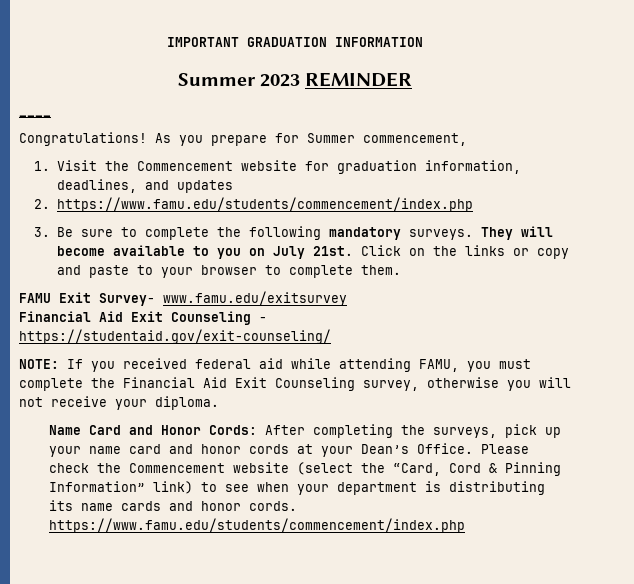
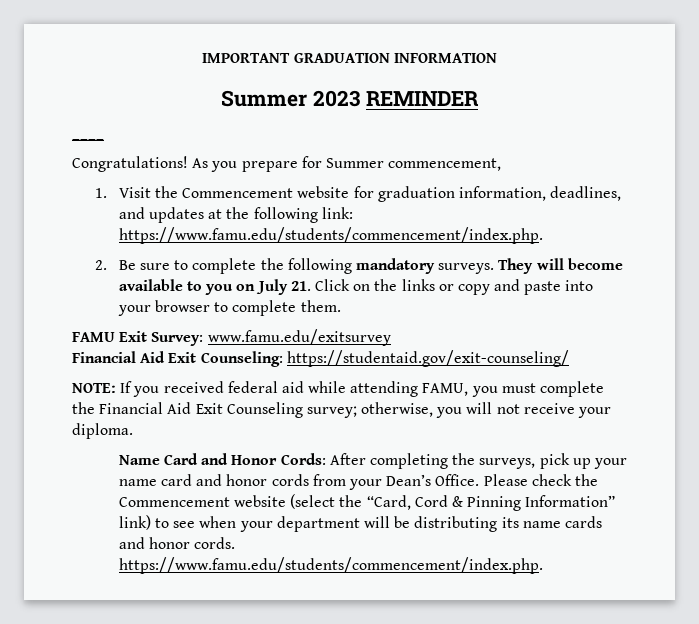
[34,197,473,212] [34,227,51,237] // 2. https://www.famu.edu/students/commencement/index.php // 3. -> [208,207,353,223] [118,227,543,244] [95,260,108,270] at the following link: https://www.famu.edu/students/commencement/index.php. // 2.
[312,246,353,256] 21st. -> [290,281,311,291] 21.
[136,265,153,275] to -> [565,280,594,291] into
[99,293,155,306] Survey- -> [151,332,204,346] Survey:
[171,311,267,325] Counseling - -> [200,351,283,367] Counseling:
[363,377,499,391] survey, otherwise -> [306,402,434,418] survey; otherwise,
[297,444,314,454] at -> [312,474,346,486] from
[425,481,442,492] is -> [363,516,411,528] will be
[49,518,466,533] https://www.famu.edu/students/commencement/index.php -> [118,557,543,574] https://www.famu.edu/students/commencement/index.php.

